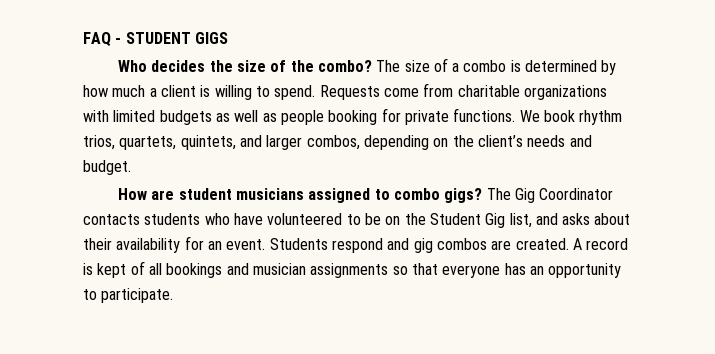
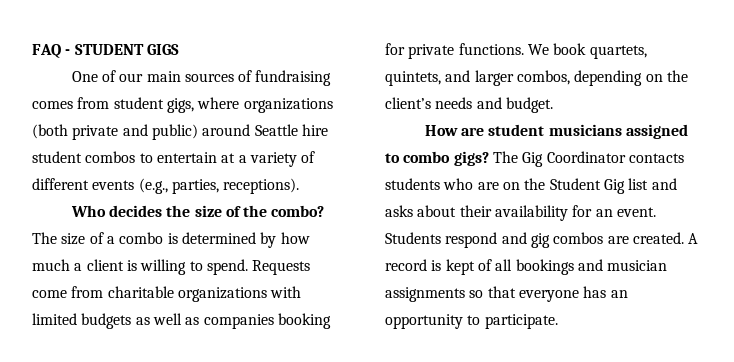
(228, 38) none -> [71,70,332,86] [32,97,333,113] [32,124,328,140] [32,151,316,167] [32,178,300,194] // One of our main sources of fundraising comes from student gigs, where organizations (both private and public) around Seattle hire student combos to entertain at a variety of different events (e.g., parties, receptions).
[280,110,324,125] people -> [203,314,274,329] companies
[579,110,623,125] [83,135,115,150] rhythm trios, -> (587, 49) none
[233,213,381,225] have volunteered to be -> [477,182,499,190] are
[509,213,532,228] list, -> [628,178,649,190] list

